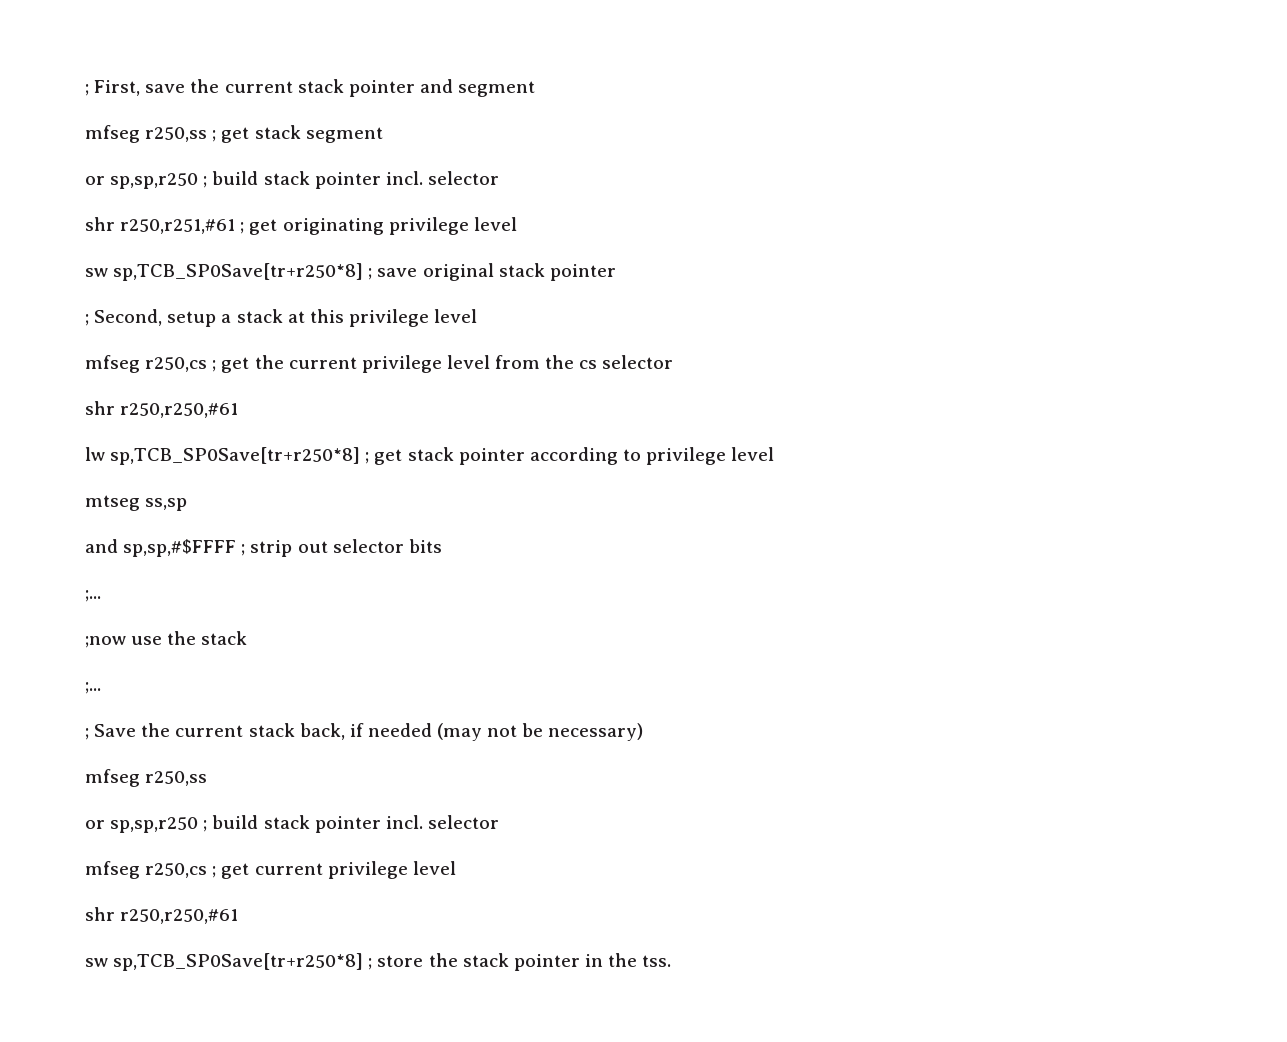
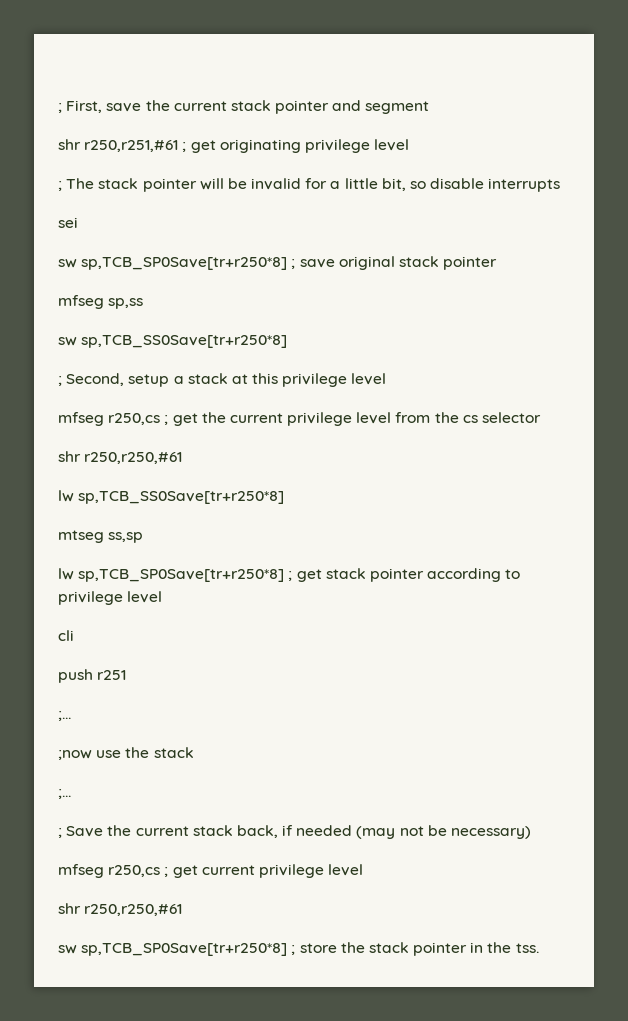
[85,125,383,143] [85,171,499,189] // mfseg r250,ss ; get stack segment // or sp,sp,r250 ; build stack pointer incl. selector -> (430, 107) none
(517, 224) none -> [58,178,561,192] [58,217,78,228] // ; The stack pointer will be invalid for a little bit, so disable interrupts // sei
(616, 272) none -> [58,295,144,309] [58,335,288,348] // mfseg sp,ss // sw sp,TCB_SS0Save[tr+r250*8]
(239, 410) none -> [58,490,285,504] [58,530,144,543] // lw sp,TCB_SS0Save[tr+r250*8] // mtseg ss,sp
[85,495,188,511] [85,539,442,557] mtseg ss,sp // and sp,sp,#$FFFF ; strip out selector bits -> [58,630,74,641] [58,669,127,683] cli // push r251
[85,769,208,787] [85,815,499,833] // mfseg r250,ss // or sp,sp,r250 ; build stack pointer incl. selector -> (532, 832) none

